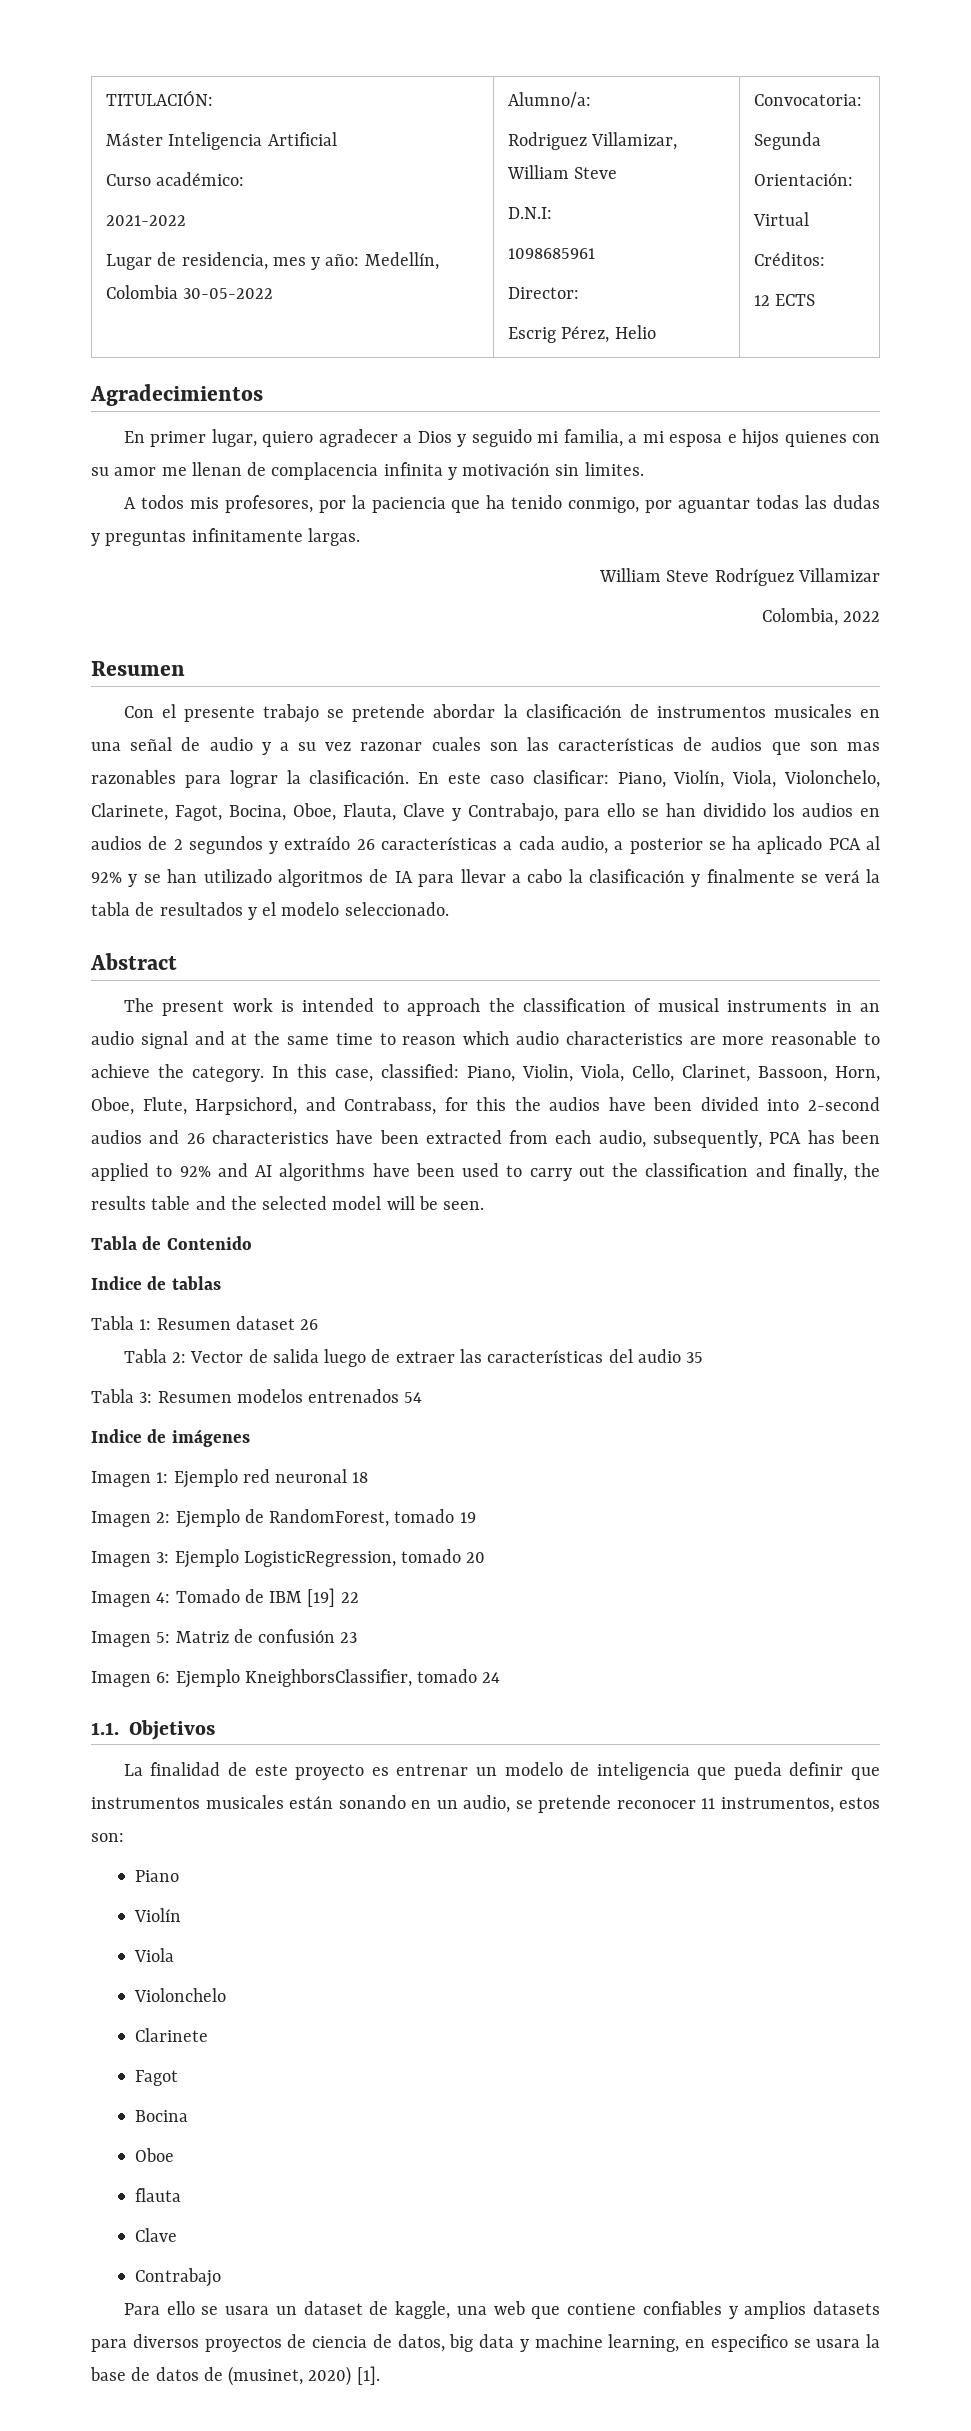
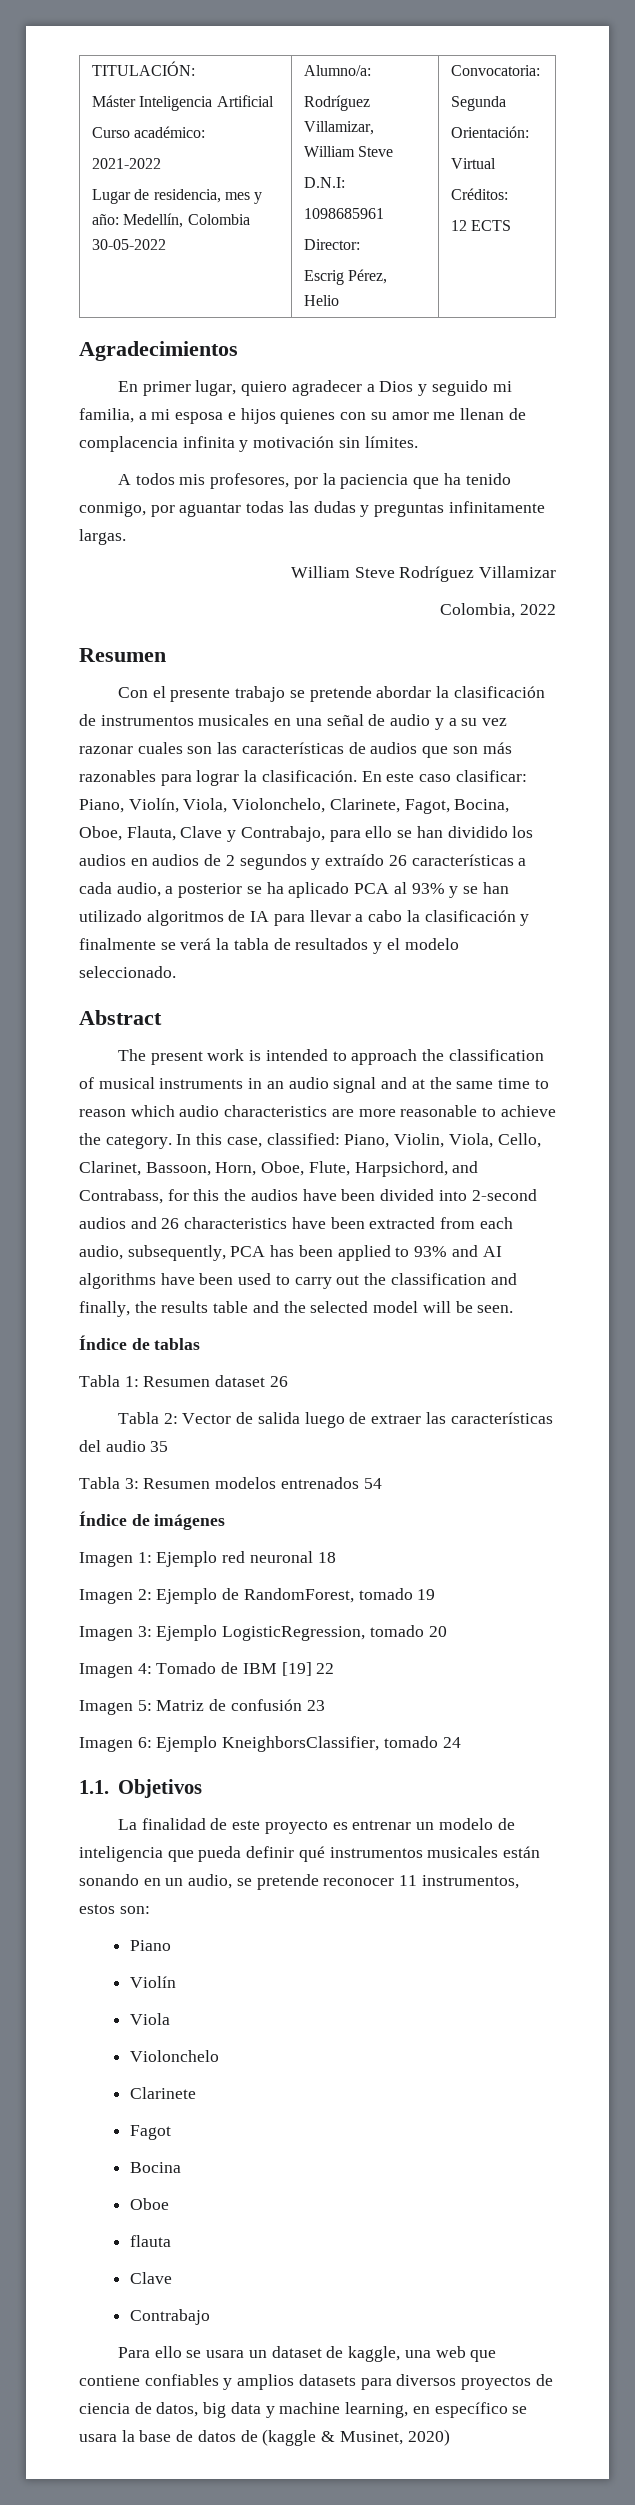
[508,132,588,150] Rodriguez -> [304,95,371,111] Rodríguez
[584,462,644,476] limites. -> [364,436,418,448] límites.
[846,742,880,751] mas -> [482,742,512,754] más
[91,872,122,883] 92% -> [411,883,445,894] 93%
[179,1166,211,1177] 92% -> [414,1246,448,1257] 93%
[91,1236,252,1250] [91,1276,142,1290] Tabla de Contenido // Indice -> [79,1335,127,1350] Índice
[91,1429,142,1443] Indice -> [79,1511,127,1526] Índice
[851,1767,881,1780] que -> [298,1846,325,1862] qué
[710,2334,788,2352] especifico -> [434,2402,508,2418] específico
[228,2366,380,2386] (musinet, 2020) [1]. -> [262,2429,450,2446] (kaggle & Musinet, 2020)

